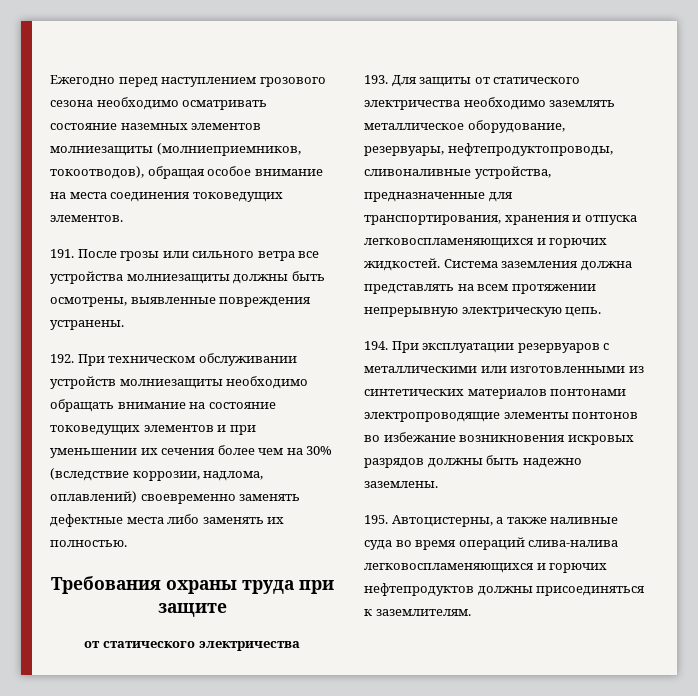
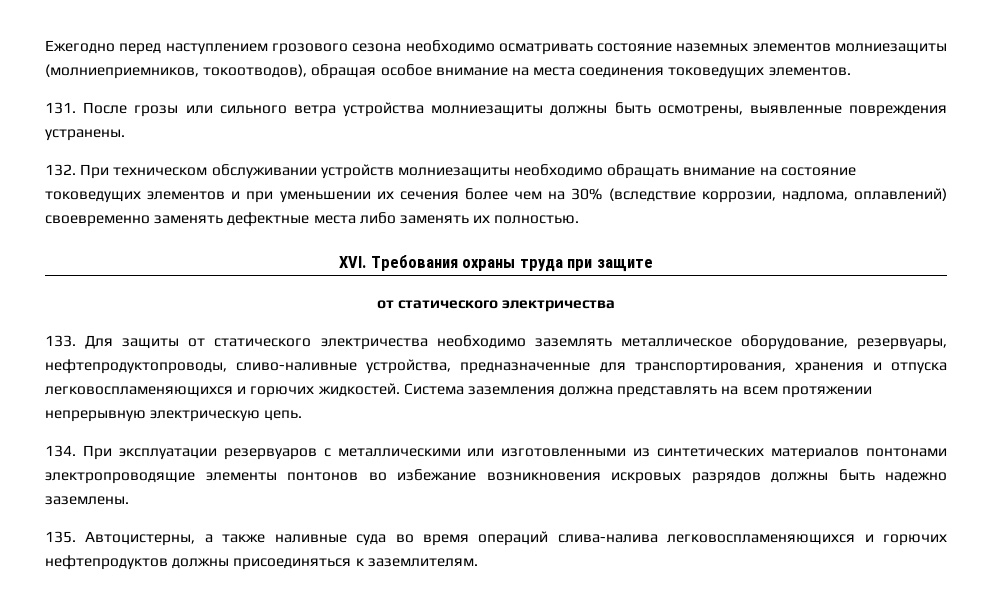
[50,249,74,258] 191. -> [45,102,76,114] 131.
[298,251,320,258] все -> (336, 111) none
[50,354,74,363] 192. -> [45,164,76,176] 132.
(127, 543) none -> [339,256,367,268] XVI.
[364,75,388,84] 193. -> [45,335,76,347] 133.
[364,169,471,176] сливоналивные -> [236,362,358,371] сливо-наливные
[364,341,388,350] 194. -> [45,445,76,457] 134.
[364,515,388,524] 195. -> [45,531,76,543] 135.

